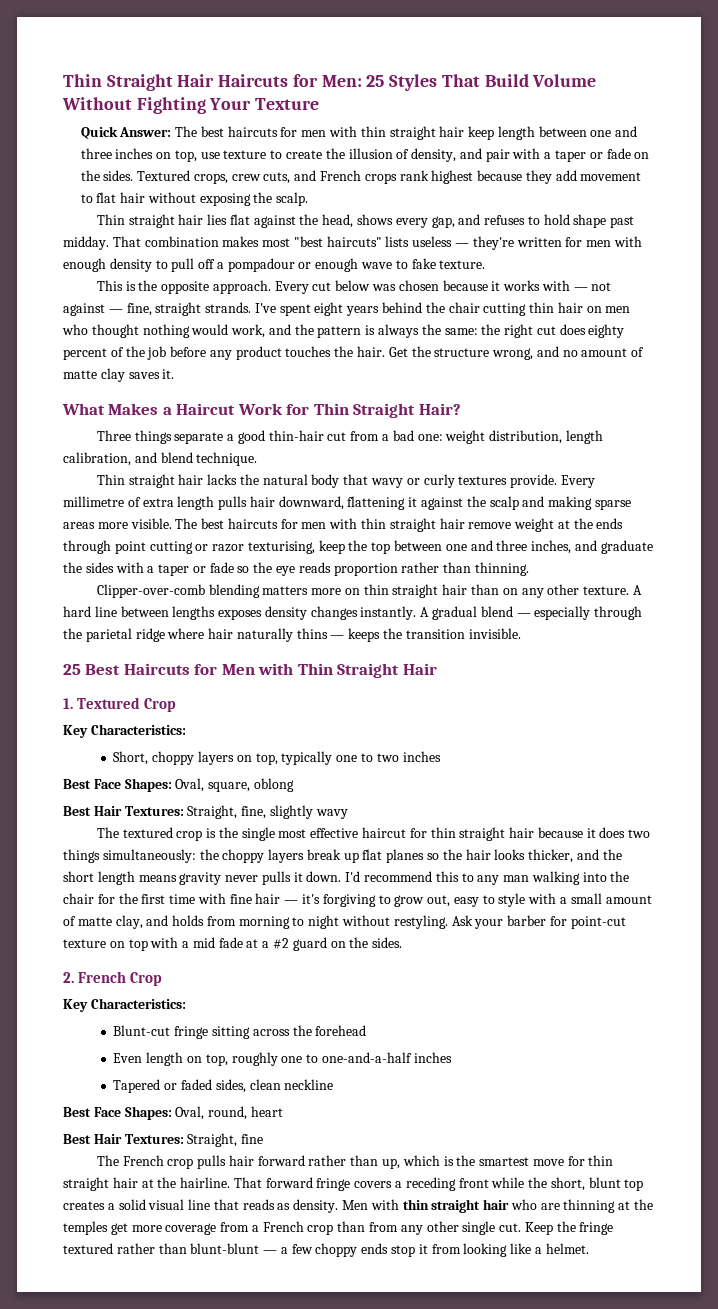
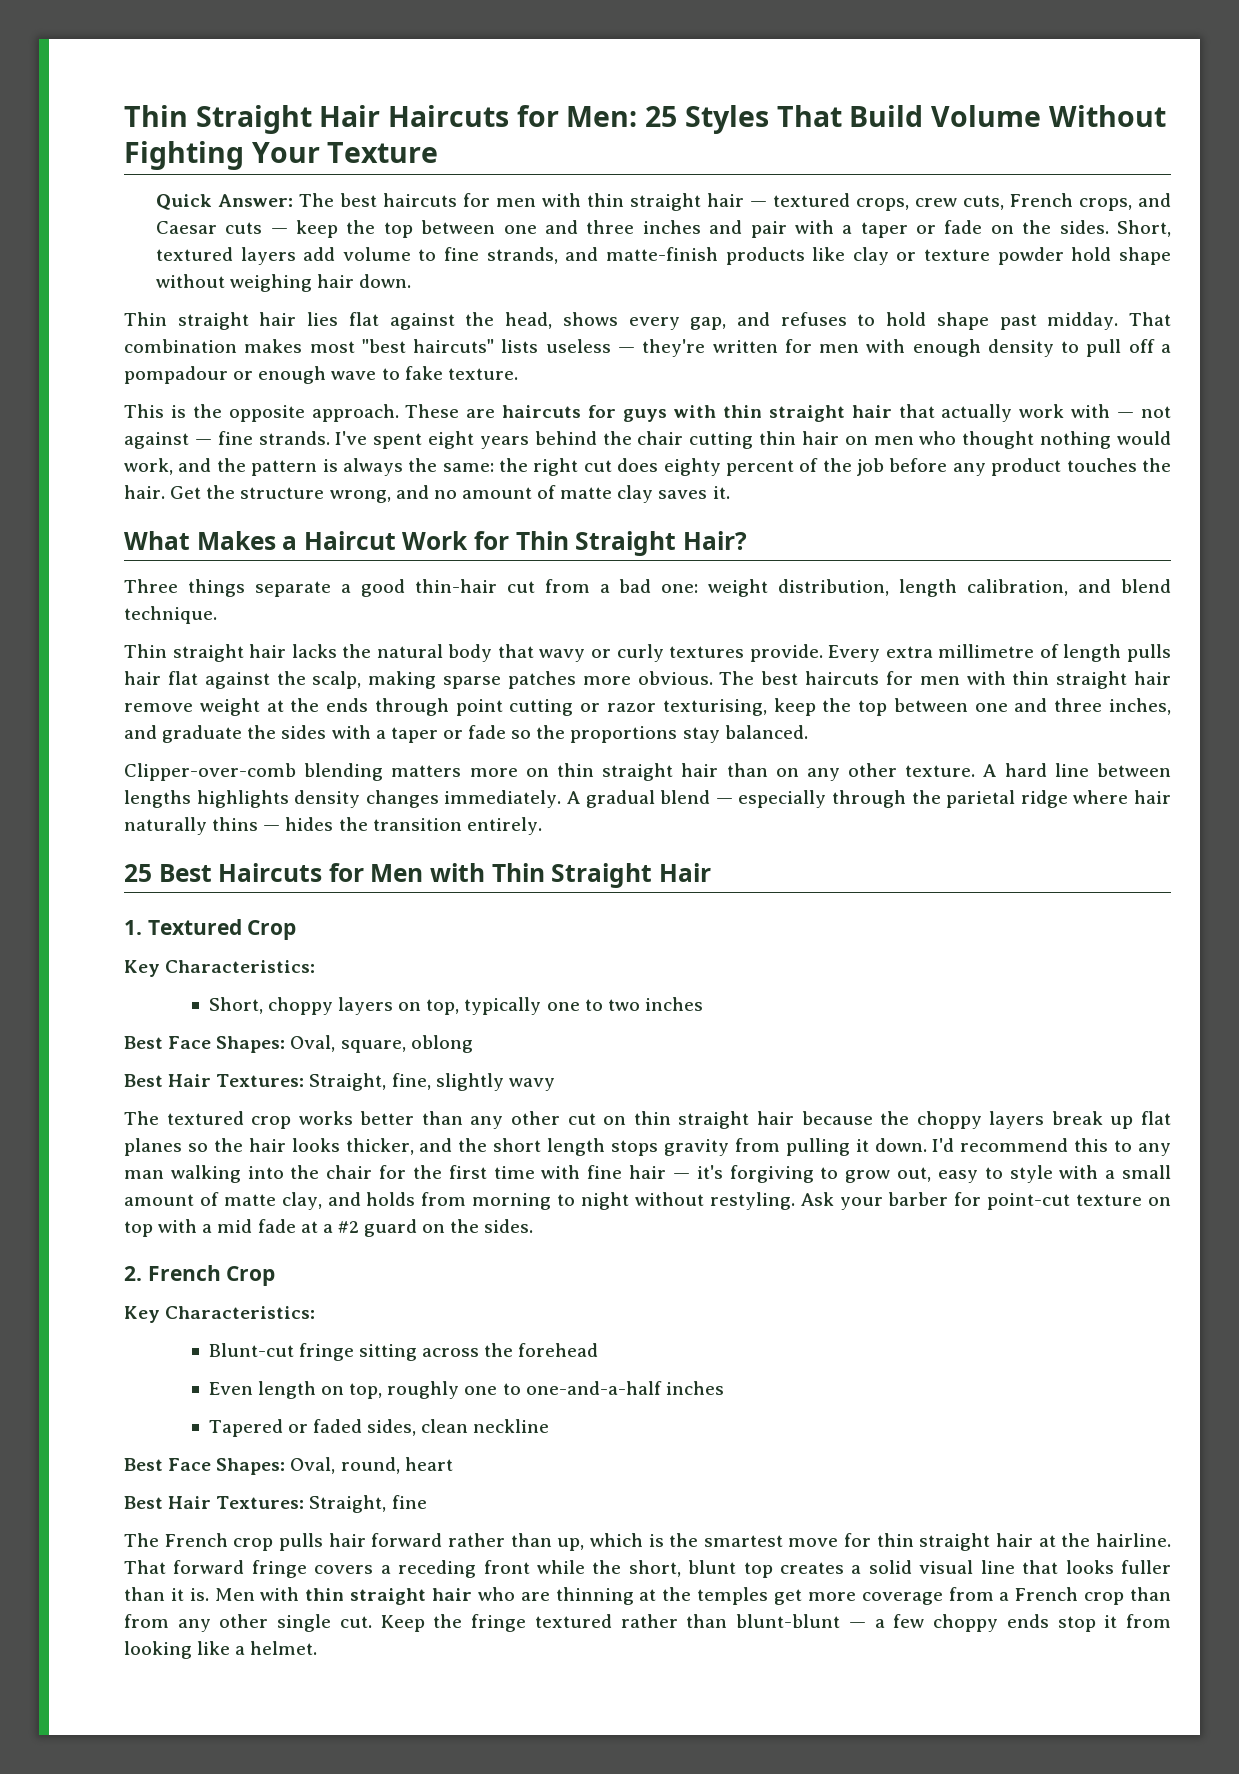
[468,126,535,140] keep length -> [749,193,1171,211] [155,220,413,238] — textured crops, crew cuts, French crops, and Caesar cuts — keep the top
[156,148,457,162] on top, use texture to create the illusion of density, -> (701, 227) none
[137,170,642,184] [80,192,309,206] Textured crops, crew cuts, and French crops rank highest because they add movement to flat hair without exposing the scalp. -> [1117,220,1172,237] [155,247,1171,265] [155,274,412,292] Short, textured layers add volume to fine strands, and matte-finish products like clay or texture powder hold shape without weighing hair down.
[274,280,541,294] Every cut below was chosen because it works -> [405,404,1065,422] These are haircuts for guys with thin straight hair that actually work
[126,302,202,316] fine, straight -> [217,431,253,445] fine
(595, 481) none -> [885,646,933,658] extra
[142,498,174,507] extra -> (1059, 651) none
[278,496,631,510] [63,518,172,529] downward, flattening it against the scalp and making sparse areas more visible. -> [167,671,713,689] flat against the scalp, making sparse patches more obvious.
[276,562,529,576] eye reads proportion rather than thinning. -> [570,725,808,743] proportions stay balanced.
[218,609,263,620] exposes -> [196,790,289,808] highlights
[360,606,417,620] instantly. -> [444,790,562,808] immediately.
[348,628,381,642] keeps -> [285,817,334,831] hides
[468,628,521,639] invisible. -> [466,817,542,835] entirely.
[206,827,651,841] [63,849,196,863] is the single most effective haircut for thin straight hair because it does two things simultaneously: -> [298,1111,873,1129] works better than any other cut on thin straight hair because
[138,871,291,885] means gravity never pulls -> [610,1138,850,1156] stops gravity from pulling
[242,1199,339,1213] reads as density. -> [1065,1560,1172,1574] [124,1587,209,1601] looks fuller than it is.

